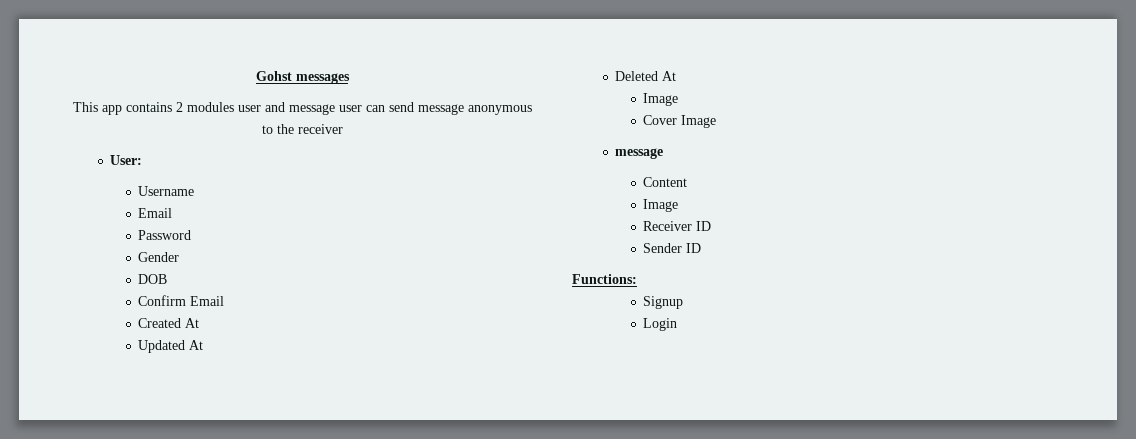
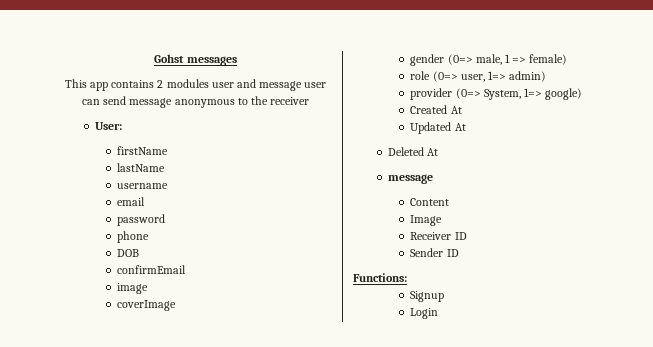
[138,186,195,196] [138,208,173,218] [138,230,192,240] [138,252,180,262] [138,274,168,284] [138,295,225,306] Username // Email // Password // Gender // DOB // Confirm Email -> [117,146,169,155] [117,163,166,172] [117,183,169,189] [117,197,146,206] [117,214,166,226] [117,231,150,243] [117,249,140,257] [117,265,187,274] [117,283,149,294] [117,300,177,311] [410,54,568,66] [410,71,547,82] [410,88,583,100] firstName // lastName // username // email // password // phone // DOB // confirmEmail // image // coverImage // gender (0=> male, 1 => female) // role (0=> user, 1=> admin) // provider (0=> System, 1=> google)
[643,93,679,106] [643,115,717,128] // Image // Cover Image -> (439, 152) none

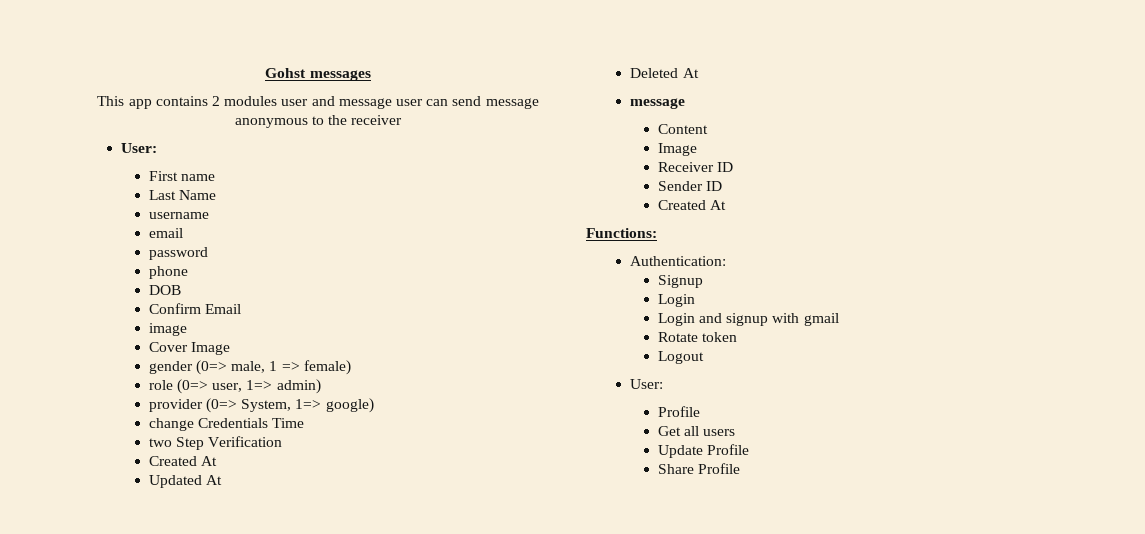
[117,146,169,155] [117,163,166,172] firstName // lastName -> [148,171,215,181] [148,190,216,200] First name // Last Name
[117,265,187,274] confirmEmail -> [148,303,241,314] Confirm Email
[117,300,177,311] coverImage -> [148,342,230,355] Cover Image
(583, 94) none -> [148,418,305,431] [148,436,283,450] // change Credentials Time // two Step Verification
(459, 253) none -> [657,200,726,210] // Created At
(407, 277) none -> [630,256,727,266] // Authentication:
(439, 313) none -> [657,313,839,326] [657,332,737,342] [657,351,704,364] [630,379,664,389] [657,406,700,417] [657,426,736,436] [657,444,749,458] [657,463,740,474] // Login and signup with gmail // Rotate token // Logout // User: // Profile // Get all users // Update Profile // Share Profile

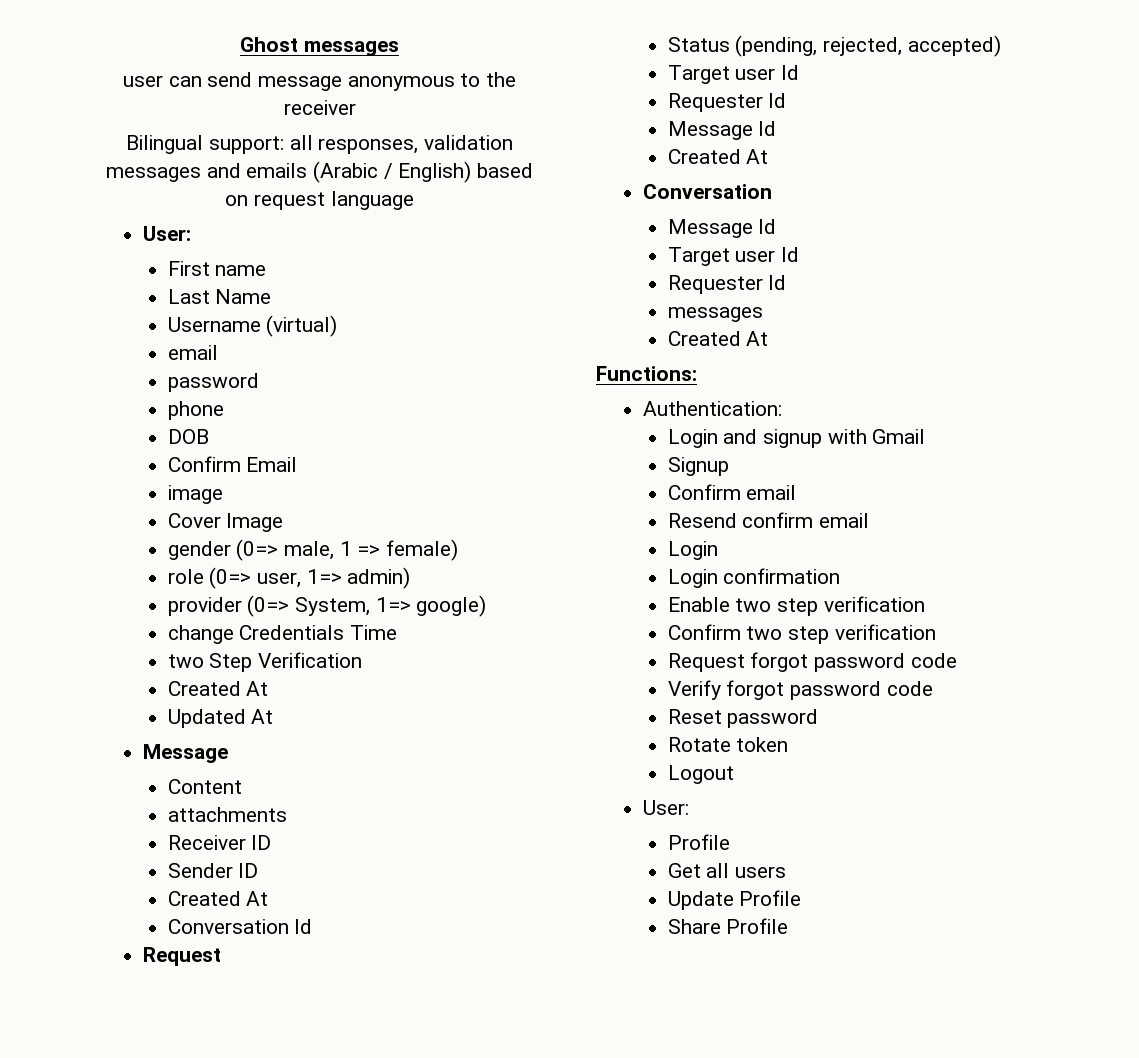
[265,68,371,81] [97,96,392,109] Gohst messages // This app contains 2 modules user and message -> [240,37,399,56] Ghost messages //
(403, 120) none -> [126,135,513,154] [105,161,534,183] [225,191,414,210] // Bilingual support: all responses, validation messages and emails (Arabic / English) based on request language
[148,212,209,219] username -> [167,315,338,337] Username (virtual)
[630,68,699,78] [630,98,686,109] Deleted At // message -> [143,744,229,763] Message
[657,143,697,156] Image -> [167,807,287,822] attachments
(726, 205) none -> [167,919,313,934] [143,947,222,966] [667,35,1001,57] [667,65,799,84] [667,93,787,112] [667,121,777,140] [667,149,769,164] [643,184,773,199] [667,219,777,238] [667,247,799,266] [667,275,787,294] [667,307,763,322] [667,331,769,346] // Conversation Id // Request // Status (pending, rejected, accepted) // Target user Id // Requester Id // Message Id // Created At // Conversation // Message Id // Target user Id // Requester Id // messages // Created At
[657,275,703,288] [657,294,695,307] // Signup // Login -> (783, 408) none
[803,313,839,326] gmail -> [872,429,926,444] [667,457,729,476] [667,484,797,500] [667,512,869,528] [667,541,718,560] [667,568,841,588] [667,596,925,616] [667,624,936,644] [667,652,957,672] [667,680,933,700] [667,709,819,728] Gmail // Signup // Confirm email // Resend confirm email // Login // Login confirmation // Enable two step verification // Confirm two step verification // Request forgot password code // Verify forgot password code // Reset password

